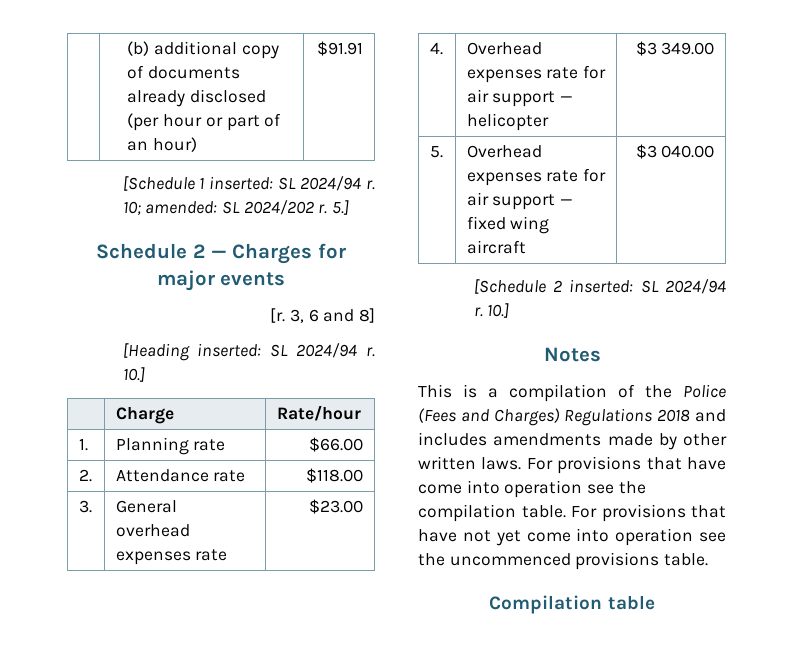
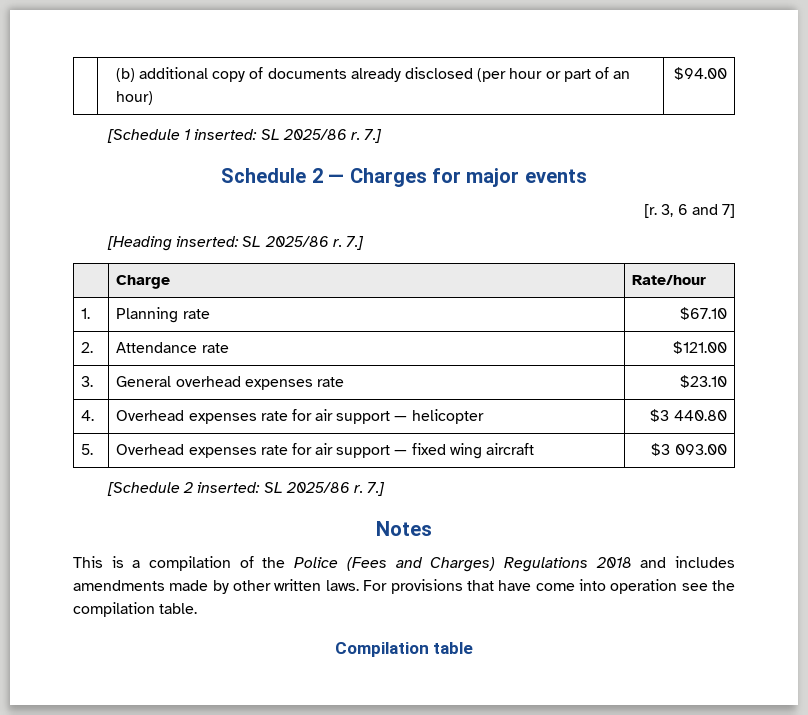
[317,41,364,56] $91.91 -> [673,67,727,80] $94.00
[300,176,376,191] [122,200,350,215] 2024/94 r. 10; amended: SL 2024/202 r. 5.] -> [282,129,383,143] 2025/86 r. 7.]
[359,308,375,323] 8] -> [721,204,735,218] 7]
[296,343,375,358] [122,367,145,382] 2024/94 r. 10.] -> [264,236,364,250] 2025/86 r. 7.]
[309,437,364,452] $66.00 -> [679,307,727,320] $67.10
[306,468,364,483] $118.00 -> [672,341,727,354] $121.00
[309,499,364,514] $23.00 -> [679,375,727,388] $23.10
[661,42,715,55] 349.00 -> [673,410,727,421] 440.80
[661,145,715,158] 040.00 -> [674,444,727,455] 093.00
[665,279,726,294] [473,303,510,318] 2024/94 r. 10.] -> [285,482,386,496] 2025/86 r. 7.]
[571,504,726,522] [418,528,726,546] [418,552,709,570] For provisions that have not yet come into operation see the uncommenced provisions table. -> (198, 608) none

